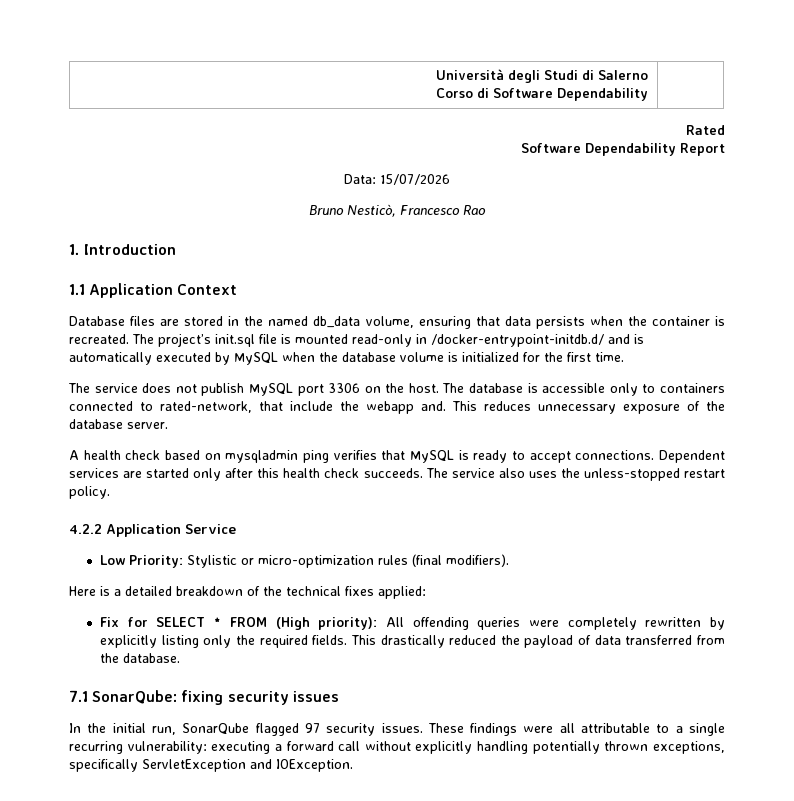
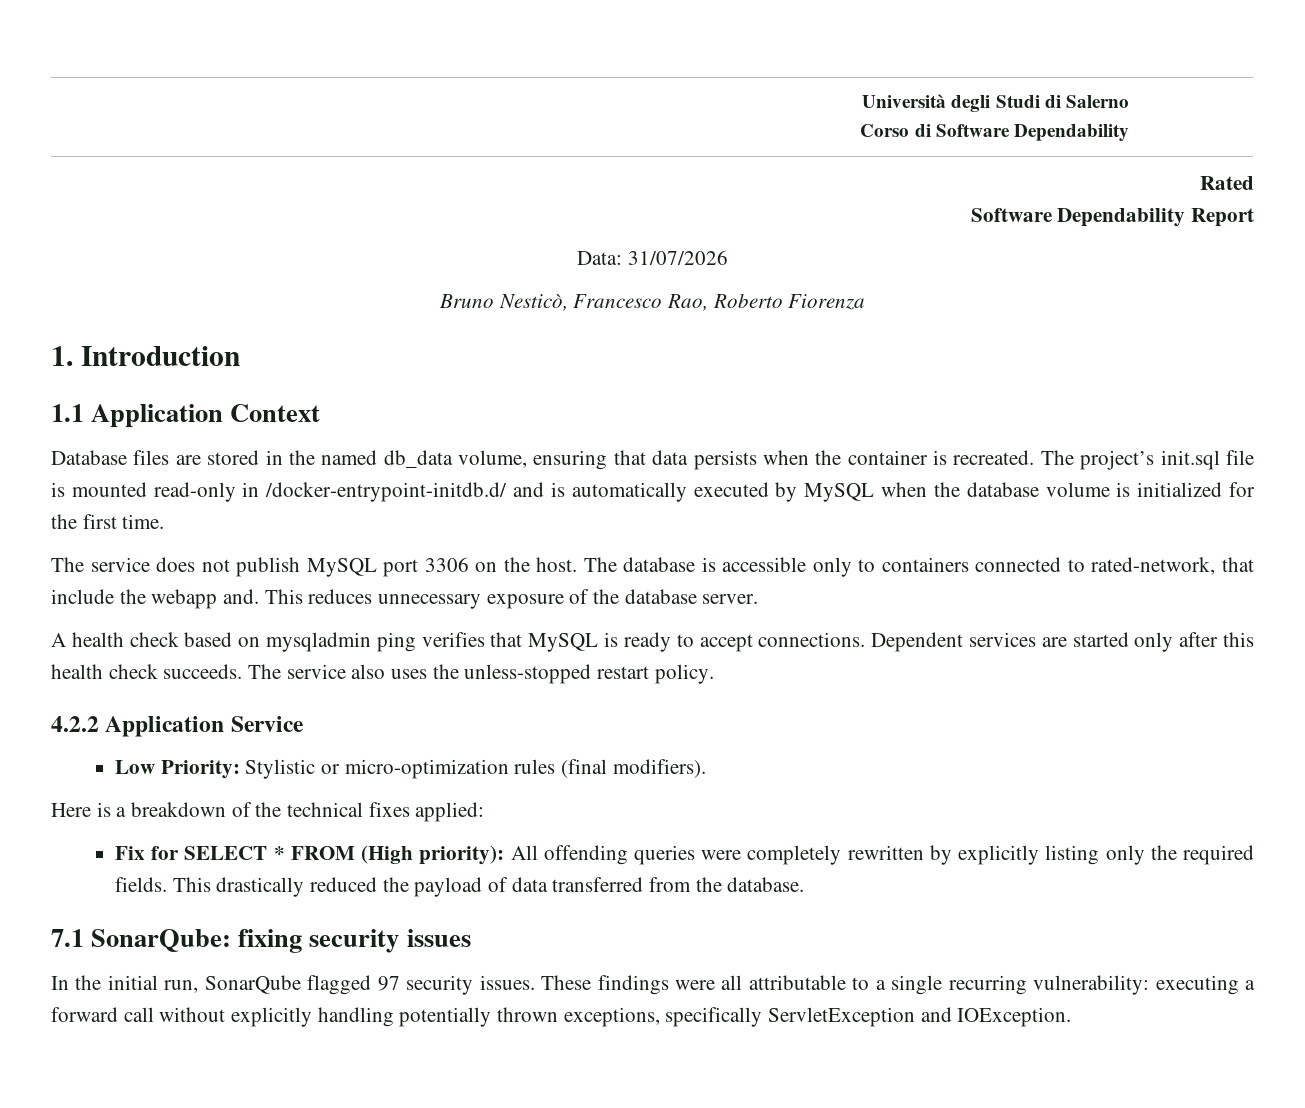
[380,174,450,185] 15/07/2026 -> [627,250,728,265] 31/07/2026
[463,205,486,215] Rao -> [666,293,866,311] Rao, Roberto Fiorenza
[125,586,172,596] detailed -> (127, 812) none

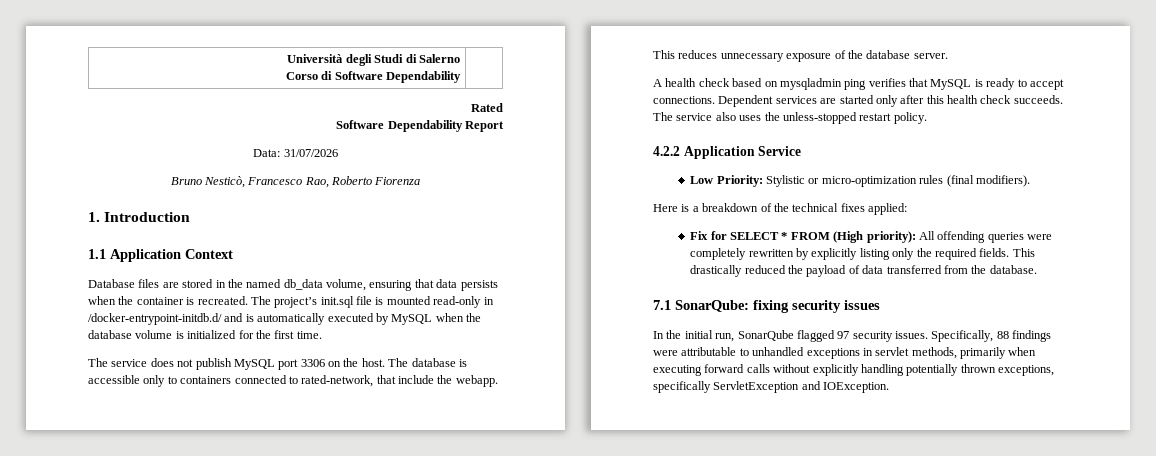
[151,589,260,609] webapp and. -> [455,375,498,387] webapp.
[541,975,592,990] These -> [931,330,1009,342] Specifically, 88
[721,975,743,990] all -> (678, 353) none
[875,975,1256,995] [51,1007,154,1022] a single recurring vulnerability: executing a forward call -> [752,347,1037,359] [653,364,770,376] unhandled exceptions in servlet methods, primarily when executing forward calls

